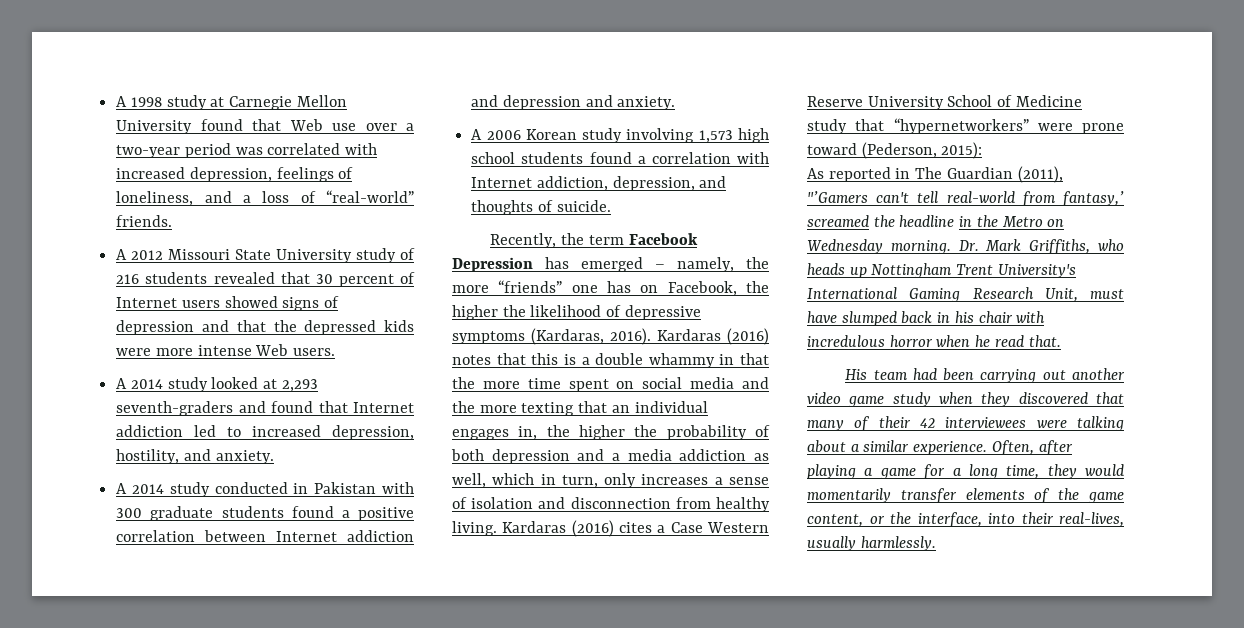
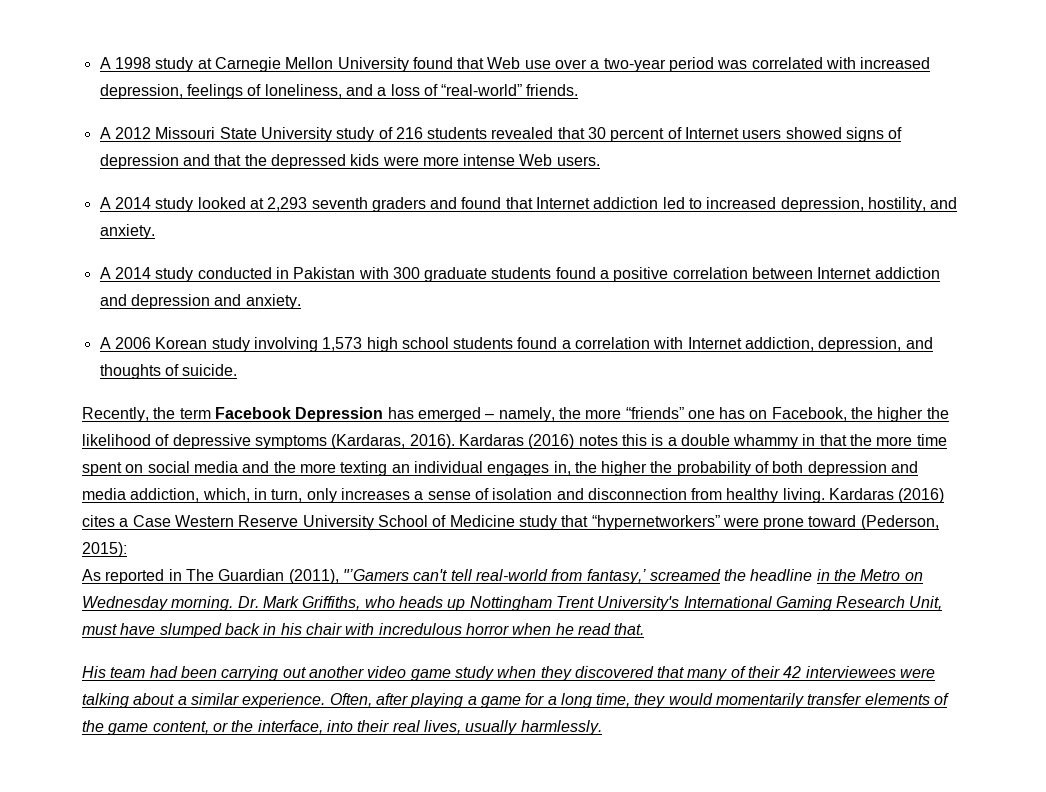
[116,401,234,416] seventh-graders -> [311,197,426,212] seventh graders
[496,353,526,365] that -> (618, 440) none
[578,401,608,413] that -> (388, 468) none
[612,449,769,461] [452,473,535,488] a media addiction as well, which -> [82,488,250,502] media addiction, which,
[1059,512,1124,527] real-lives, -> [392,720,461,734] real lives,

